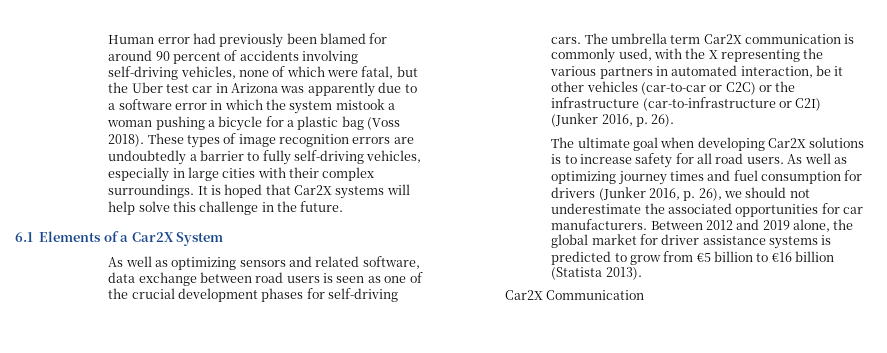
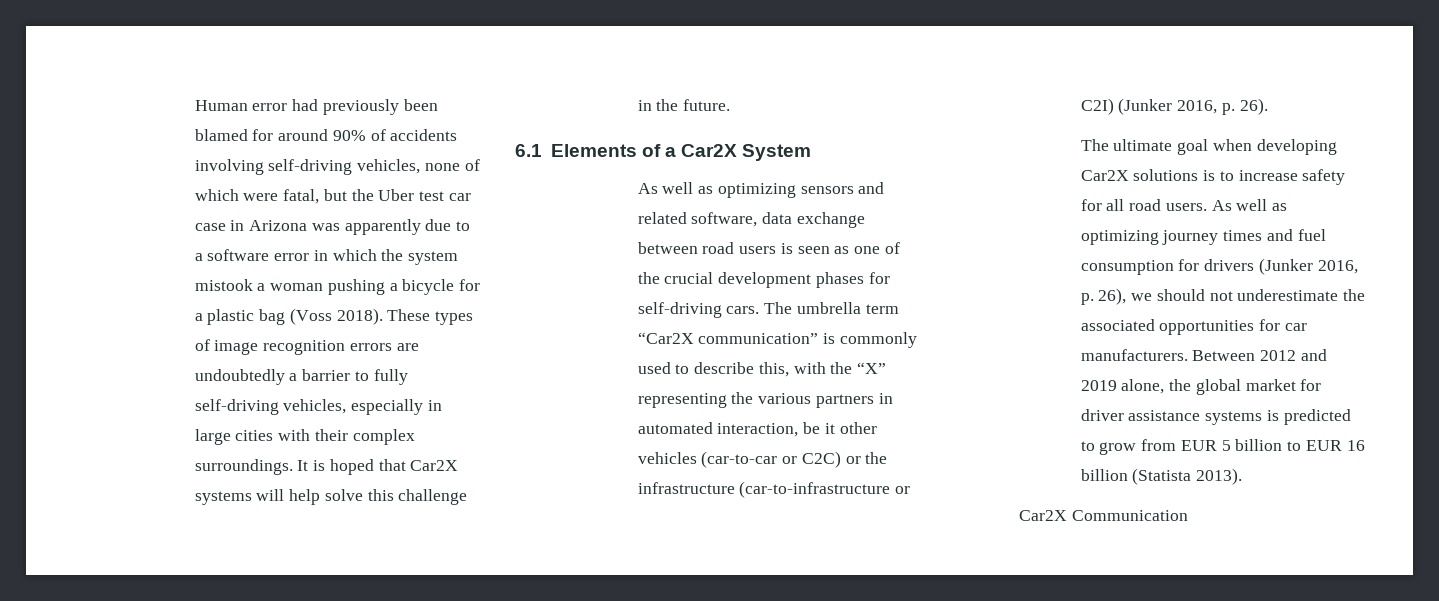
[155,51,221,64] 90 percent -> [332,130,366,141] 90%
(213, 89) none -> [194,223,226,231] case
[703,34,855,44] [551,48,652,63] Car2X communication is commonly used, -> [637,332,917,348] [637,362,789,377] “Car2X communication” is commonly used to describe this,
[708,50,718,59] X -> [857,362,887,374] “X”
[696,251,792,262] €5 billion to €16 -> [1180,439,1365,451] EUR 5 billion to EUR 16

